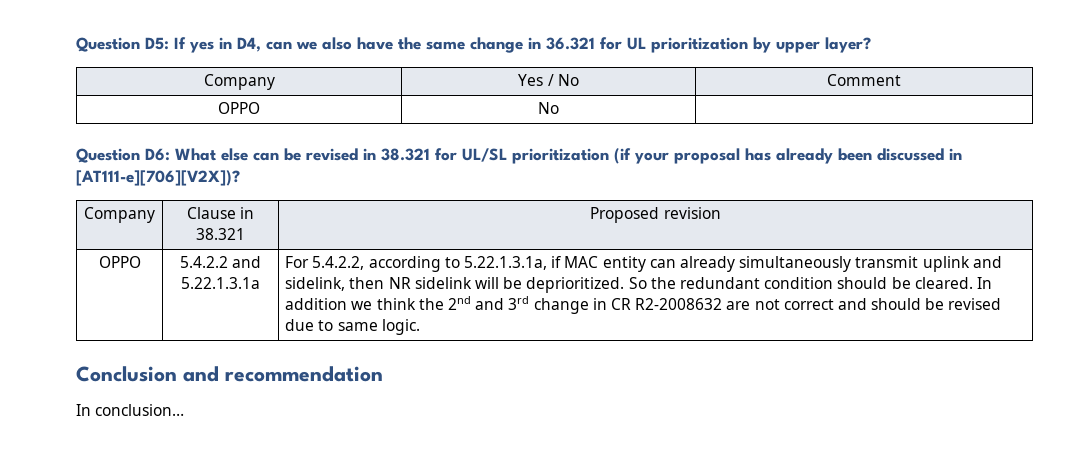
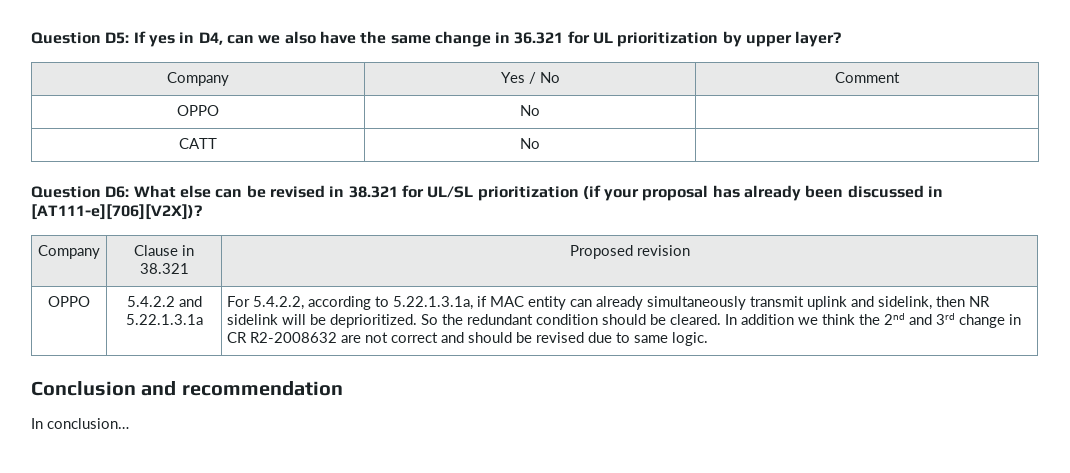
(559, 108) none -> [179,138,217,149] [520,138,540,149] // CATT | No |

